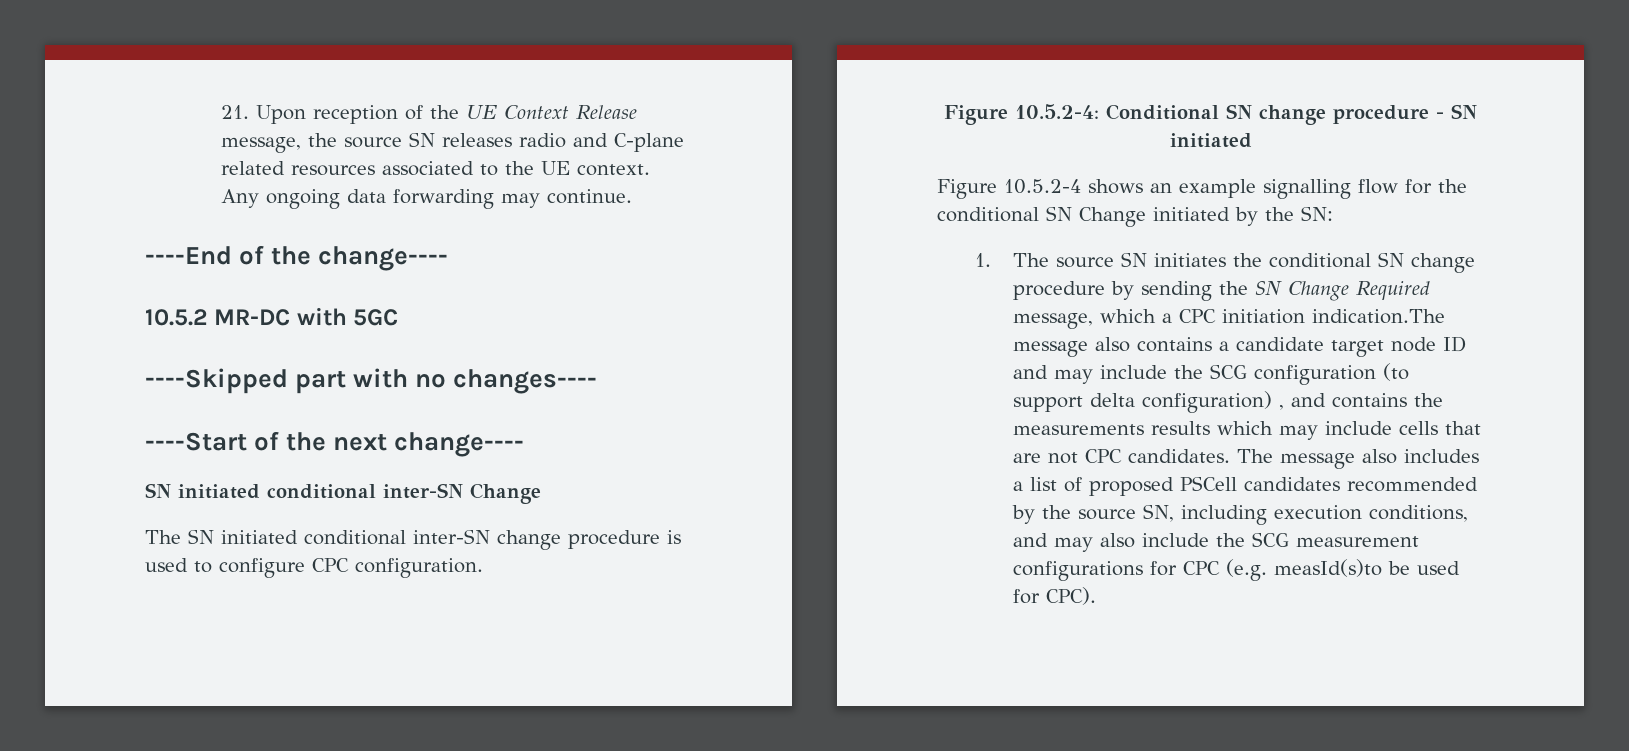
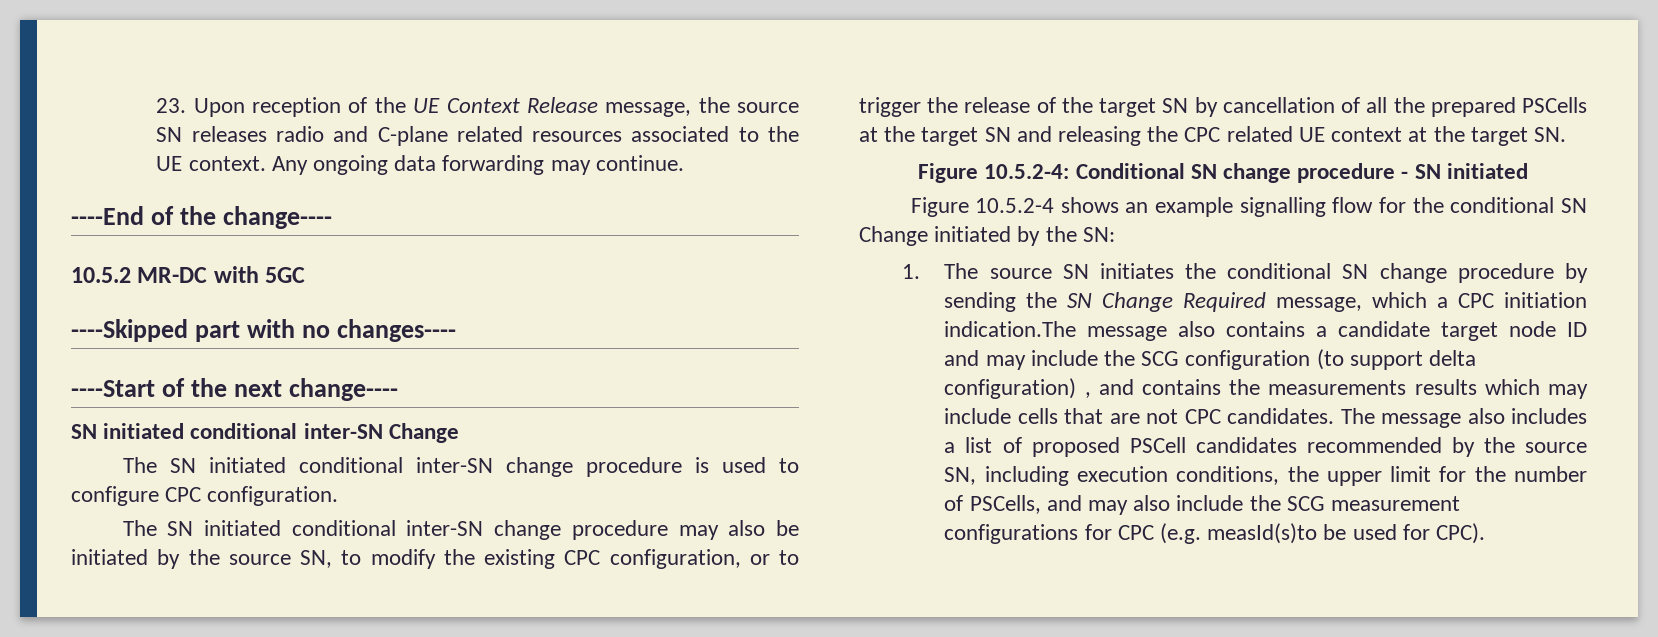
[220,105,249,119] 21. -> [156,98,187,113] 23.
(483, 568) none -> [122,520,799,540] [71,549,799,569] [859,97,1587,117] [859,126,1566,146] // The SN initiated conditional inter-SN change procedure may also be initiated by the source SN, to modify the existing CPC configuration, or to trigger the release of the target SN by cancellation of all the prepared PSCells at the target SN and releasing the CPC related UE context at the target SN.
(1468, 513) none -> [1287,466,1587,486] [944,495,1041,514] the upper limit for the number of PSCells,

